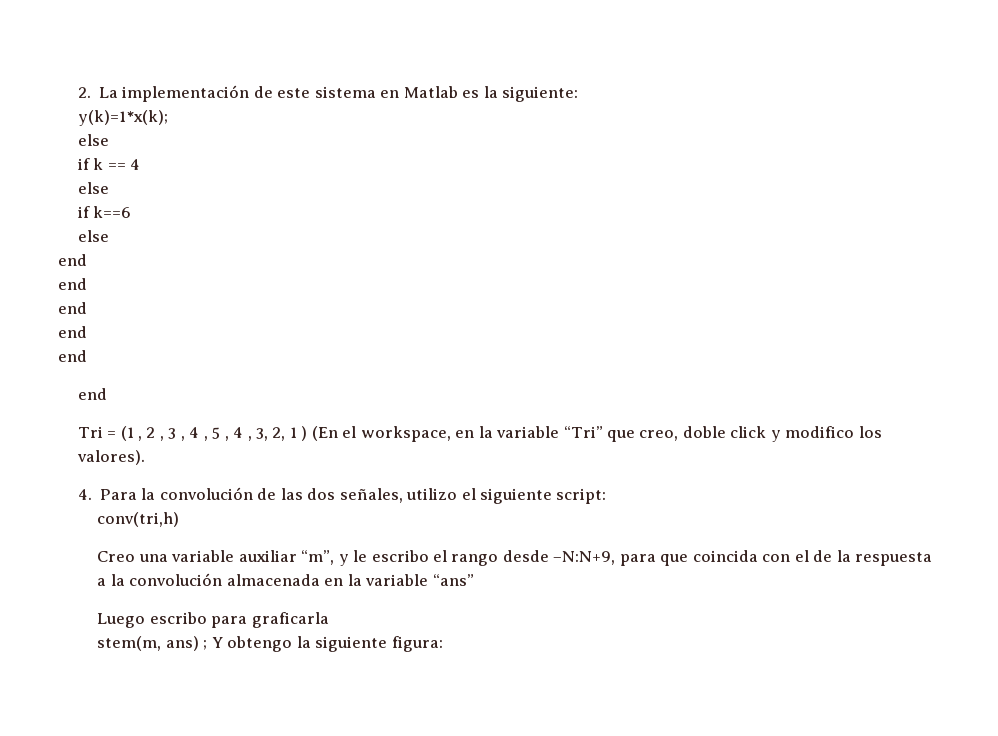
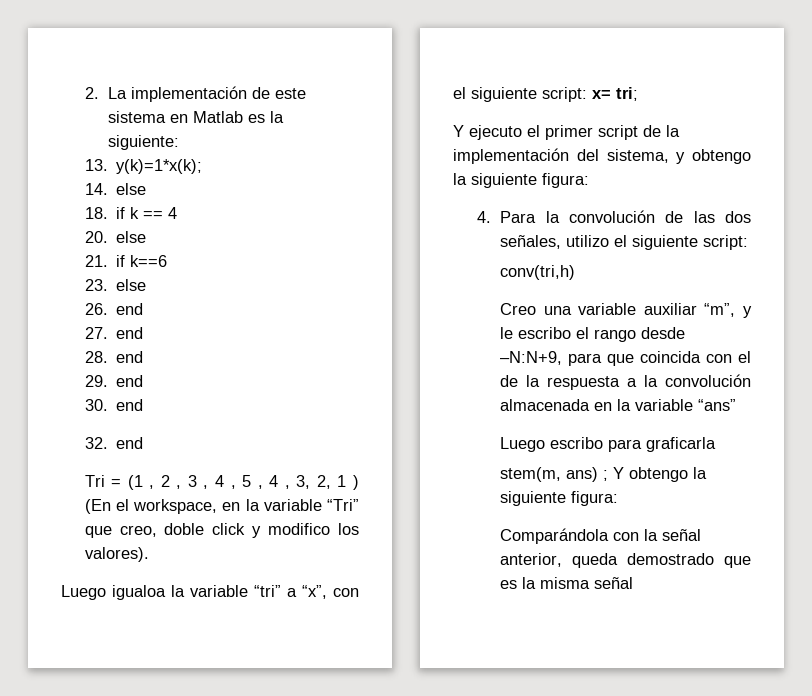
(579, 94) none -> [84,159,108,171] 13.
[77,134,109,146] else // -> [84,183,146,195] [84,207,108,219] 14. else // 18.
[77,182,109,194] else // -> [84,231,146,243] [84,255,108,267] 20. else // 21.
[77,230,109,242] [58,254,87,266] [58,278,87,290] [58,302,87,314] [58,326,87,338] [58,350,87,362] else // end // end // end // end // end // -> [84,279,146,291] [84,303,143,315] [84,327,143,339] [84,351,143,363] [84,375,143,387] [84,399,143,411] [84,437,108,449] 23. else // 26. end // 27. end // 28. end // 29. end // 30. end // 32.
(145, 457) none -> [61,585,359,600] [453,87,638,102] [453,125,680,140] [453,148,751,164] [453,173,589,188] // Luego igualoa la variable “tri” a “x”, con el siguiente script: x= tri; // Y ejecuto el primer script de la implementación del sistema, y obtengo la siguiente figura:
(443, 644) none -> [500,528,702,544] [500,553,751,568] [500,577,634,589] // Comparándola con la señal anterior, queda demostrado que es la misma señal

